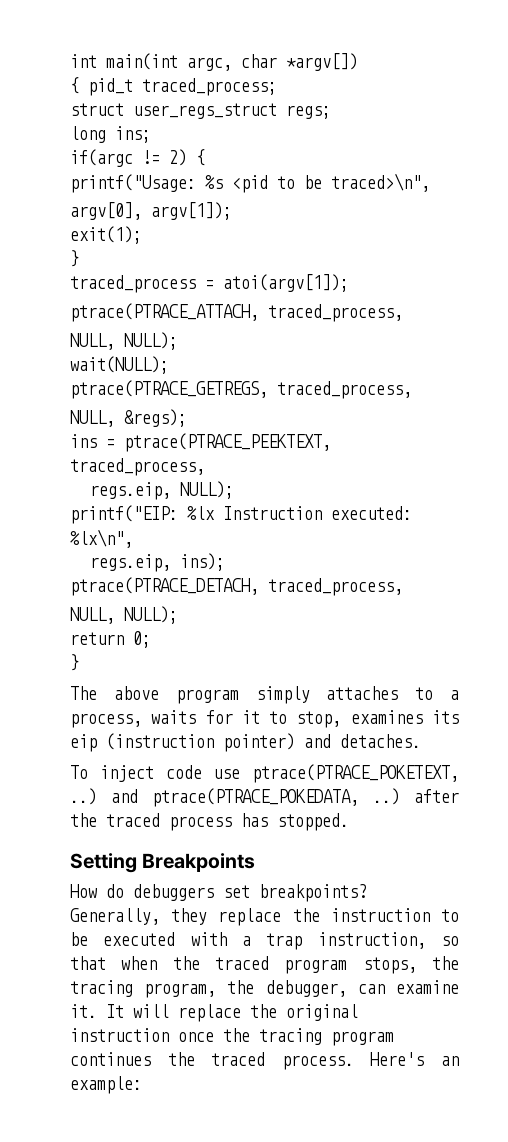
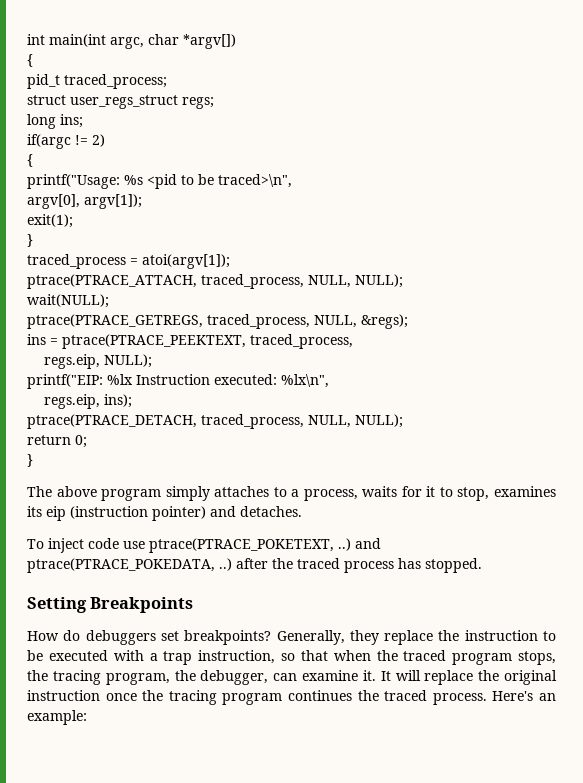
(79, 85) none -> (33, 60) //
(187, 157) none -> (105, 140) //
(403, 313) // -> (304, 281) none
(412, 390) // -> (310, 321) none
(403, 587) // -> (304, 421) none

